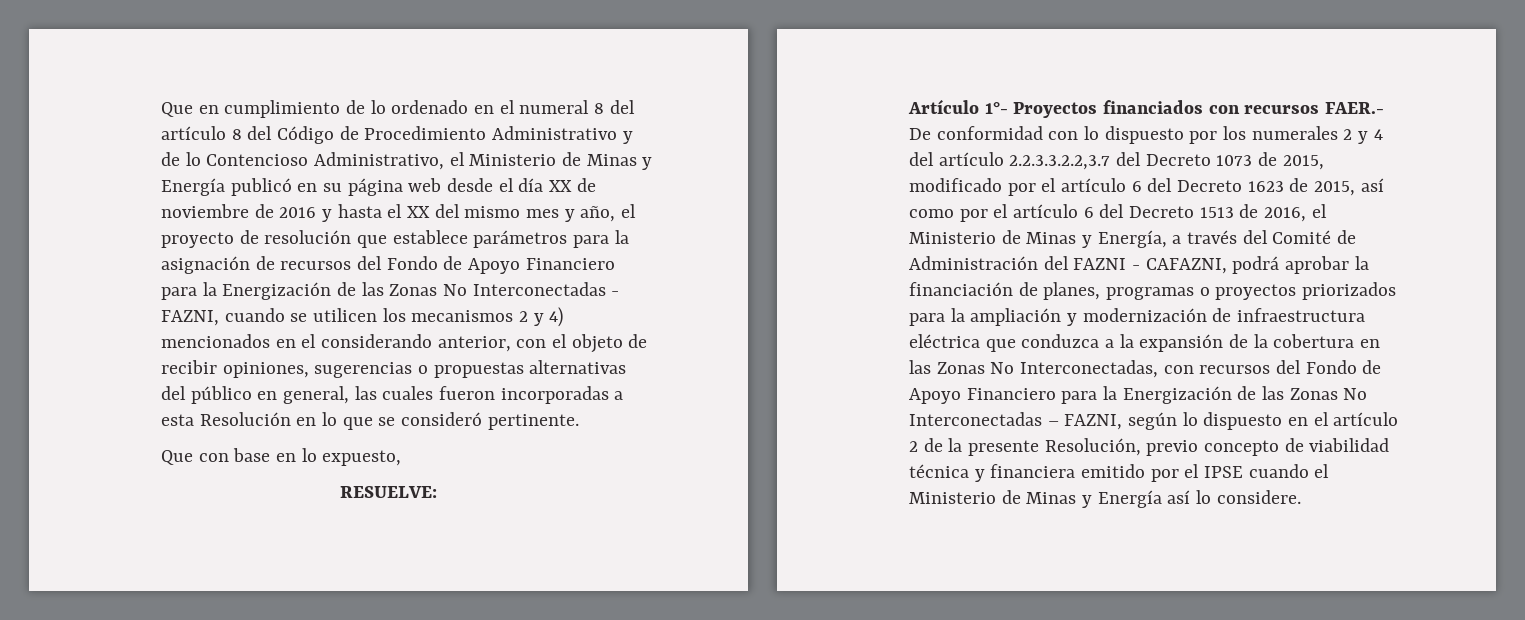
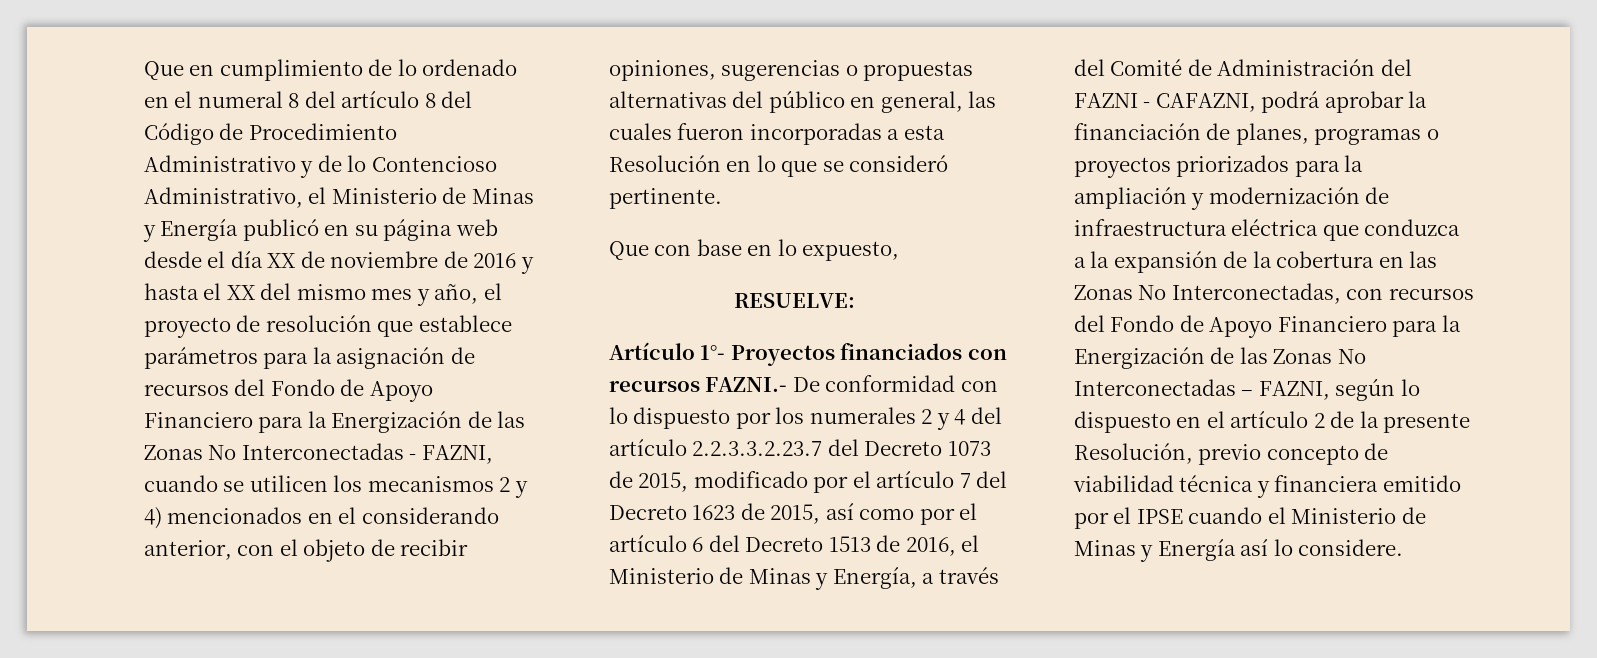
[1325,102,1385,114] FAER.- -> [705,377,788,392] FAZNI.-
[1009,155,1111,170] 2.2.3.3.2.2,3.7 -> [692,441,823,456] 2.2.3.3.2.23.7
[1131,181,1142,192] 6 -> [959,473,971,488] 7

